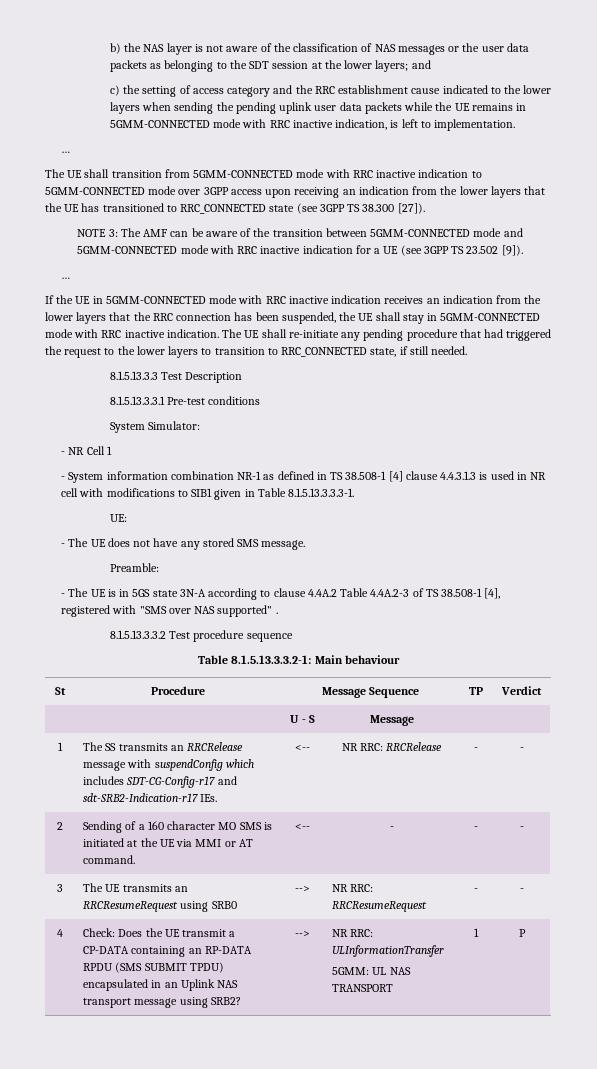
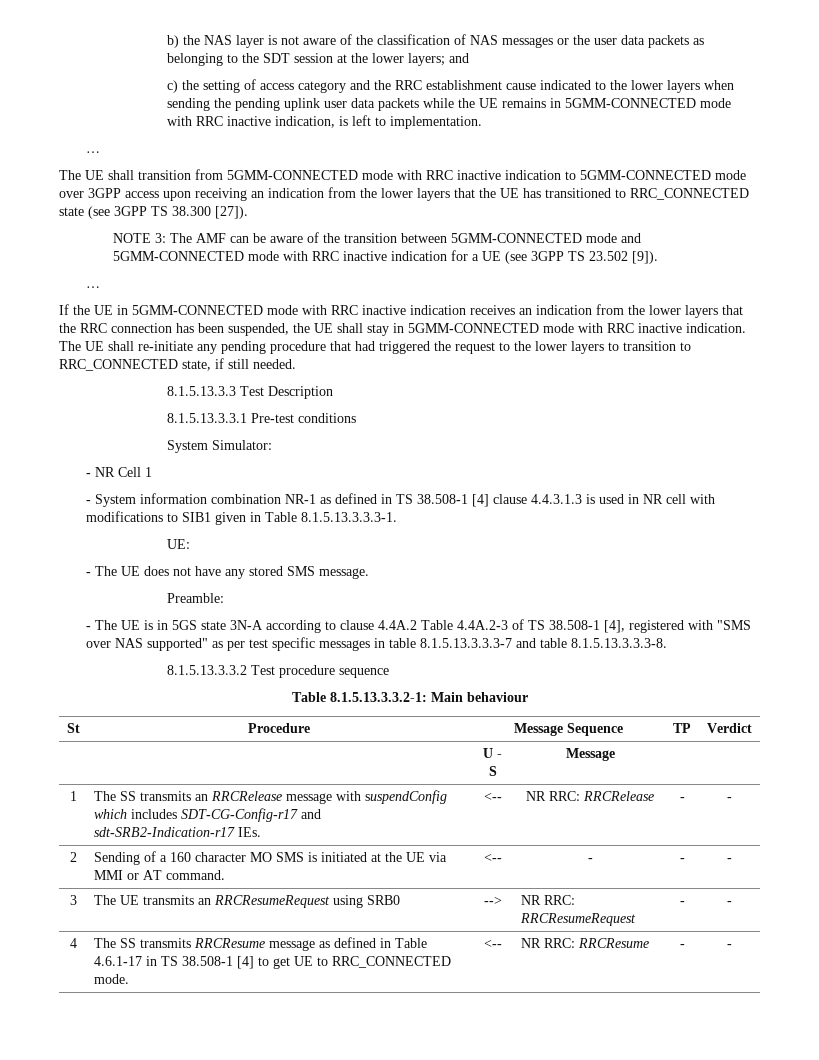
[275,612,278,614] . -> [212,637,668,651] as per test specific messages in table 8.1.5.13.3.3.3-7 and table 8.1.5.13.3.3.3-8.
[83,928,236,937] [83,946,252,957] [83,962,224,973] [83,979,239,991] [83,997,241,1008] [295,931,310,937] [332,929,374,937] [332,945,445,957] [332,967,411,975] [332,984,394,992] [474,928,479,937] [518,929,526,937] Check: Does the UE transmit a CP-DATA containing an RP-DATA RPDU (SMS SUBMIT TPDU) encapsulated in an Uplink NAS transport message using SRB2? | --> | NR RRC: ULInformationTransfer // 5GMM: UL NAS TRANSPORT | 1 | P -> [94,937,428,951] [94,956,452,969] [94,974,130,984] [483,939,502,948] [521,938,650,948] [679,944,685,948] [726,944,732,948] The SS transmits RRCResume message as defined in Table 4.6.1-17 in TS 38.508-1 [4] to get UE to RRC_CONNECTED mode. | <-- | NR RRC: RRCResume | - | -

